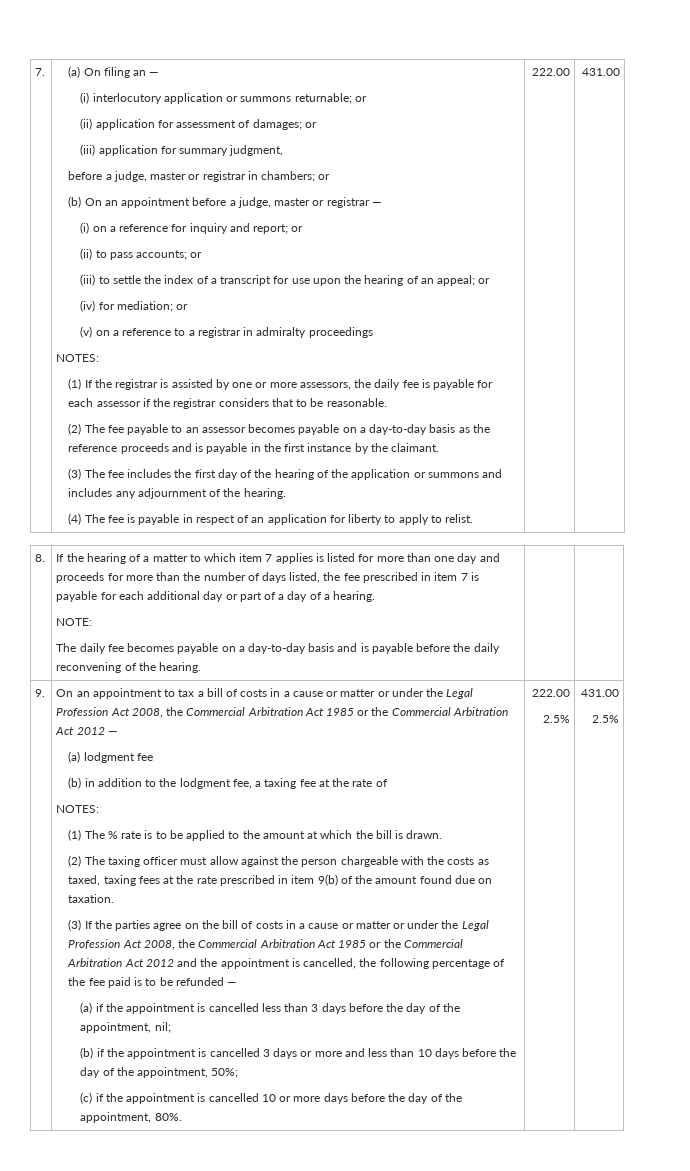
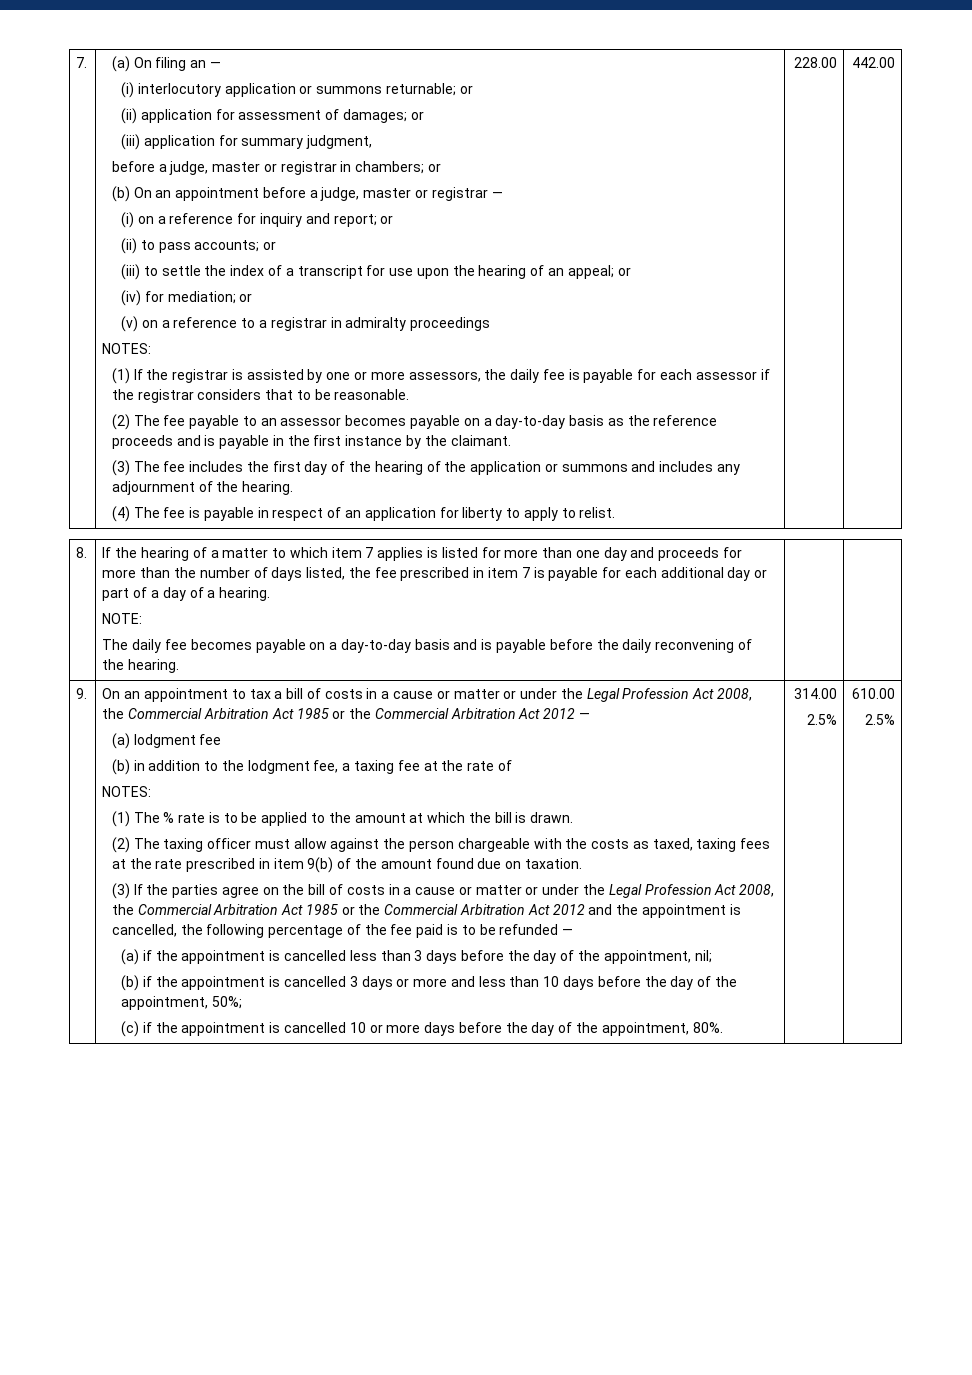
[531,68,570,76] [581,68,620,76] 222.00 | 431.00 -> [793,57,837,68] [851,57,895,68] 228.00 | 442.00
[531,689,570,697] 222.00 -> [793,688,837,699] 314.00
[580,689,619,697] 431.00 -> [851,688,895,699] 610.00

